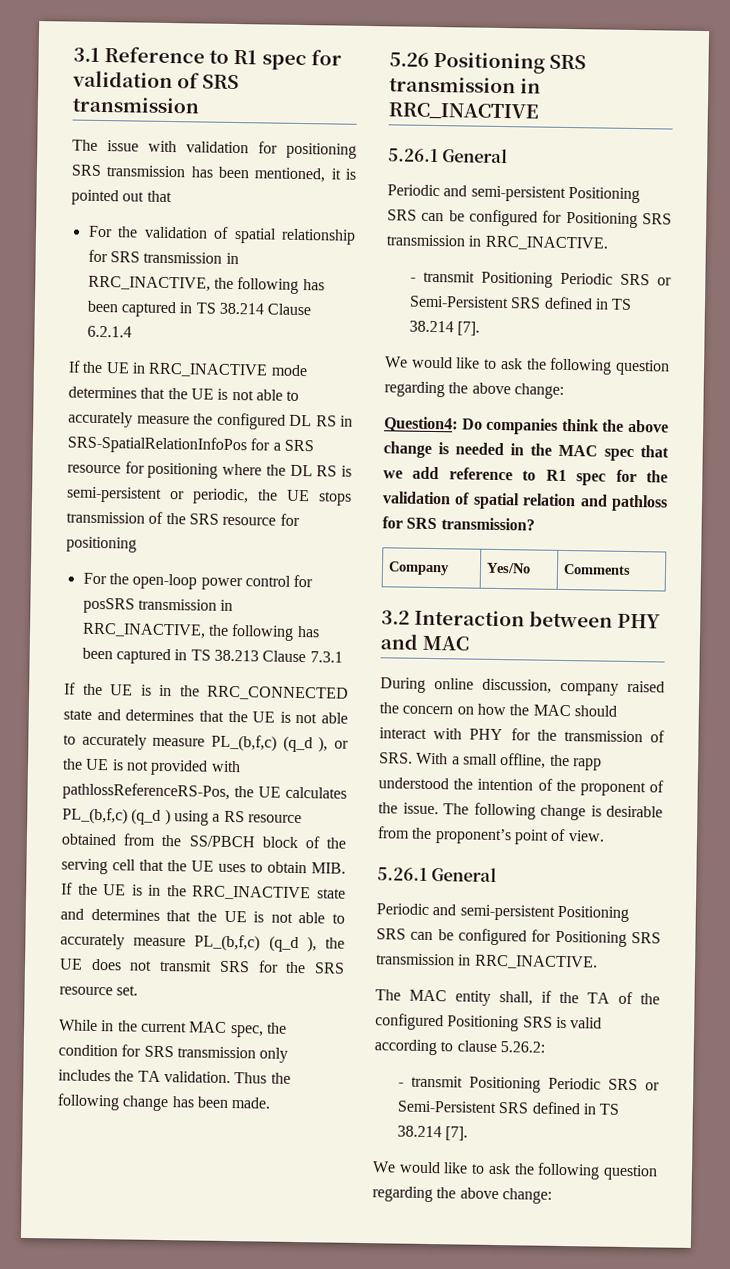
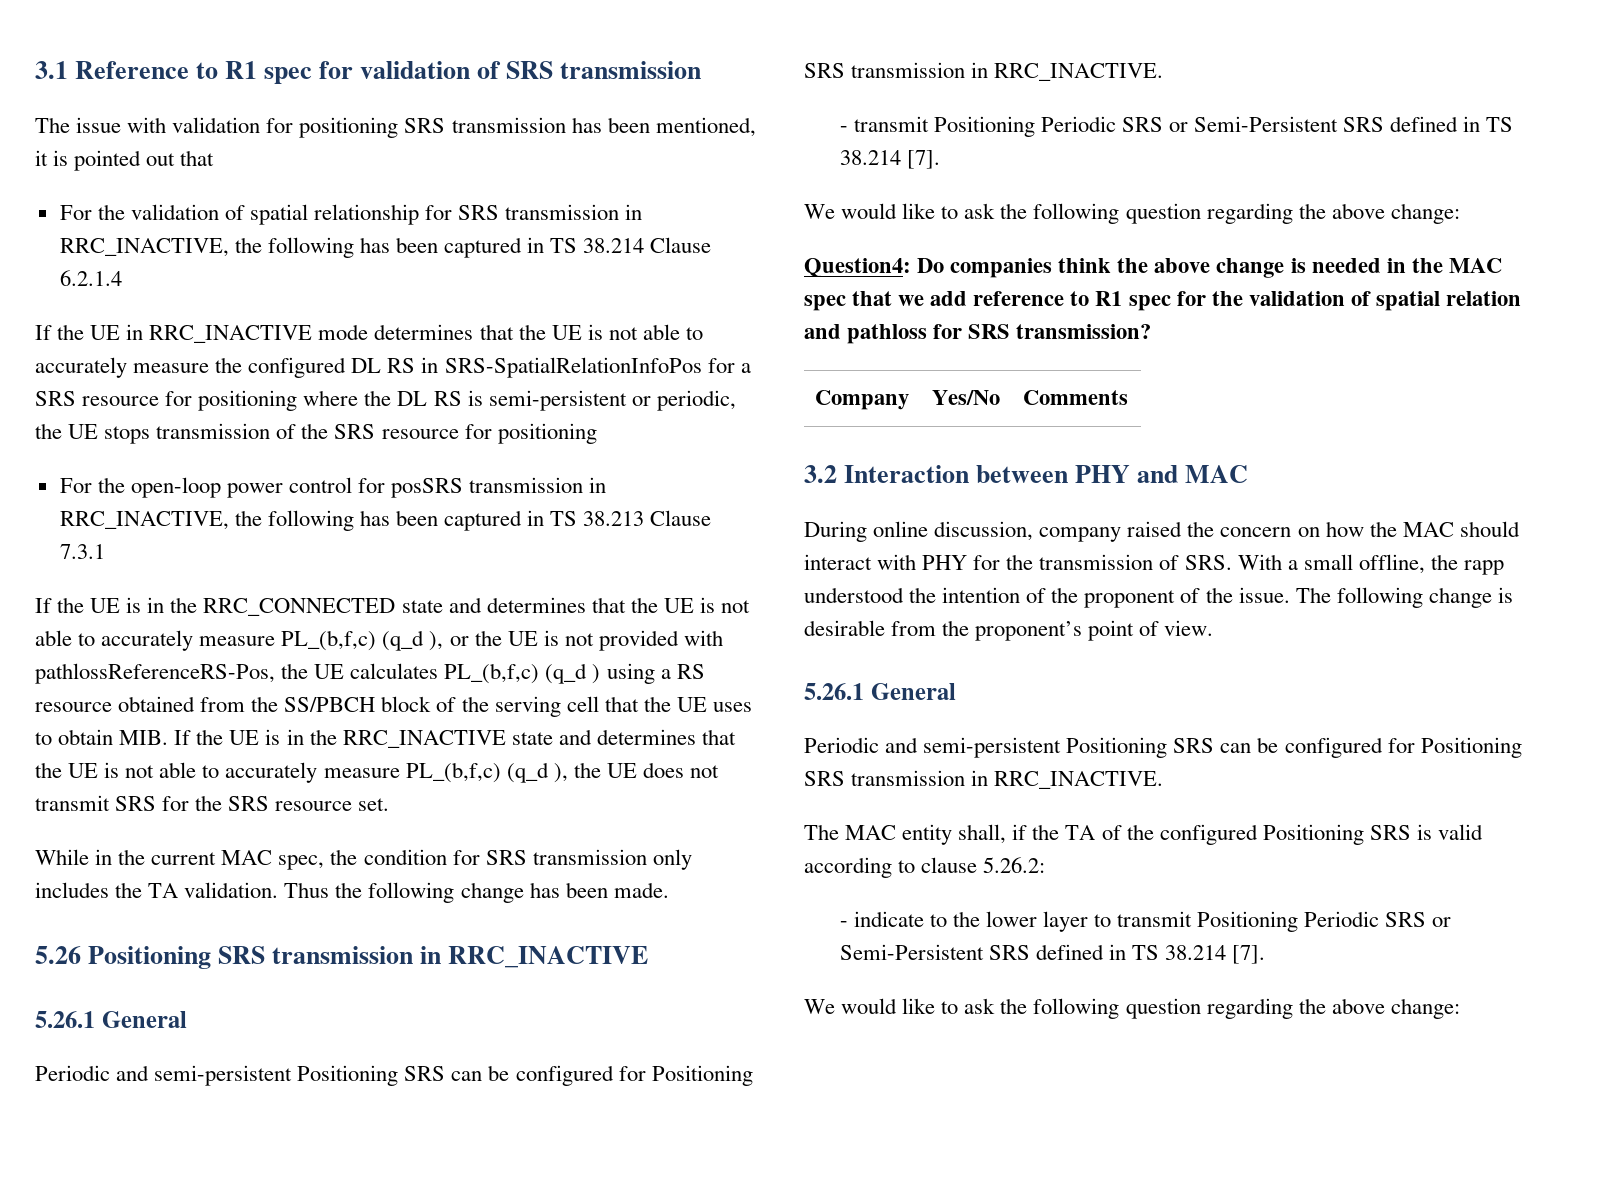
(404, 1084) none -> [853,911,1112,932] indicate to the lower layer to

